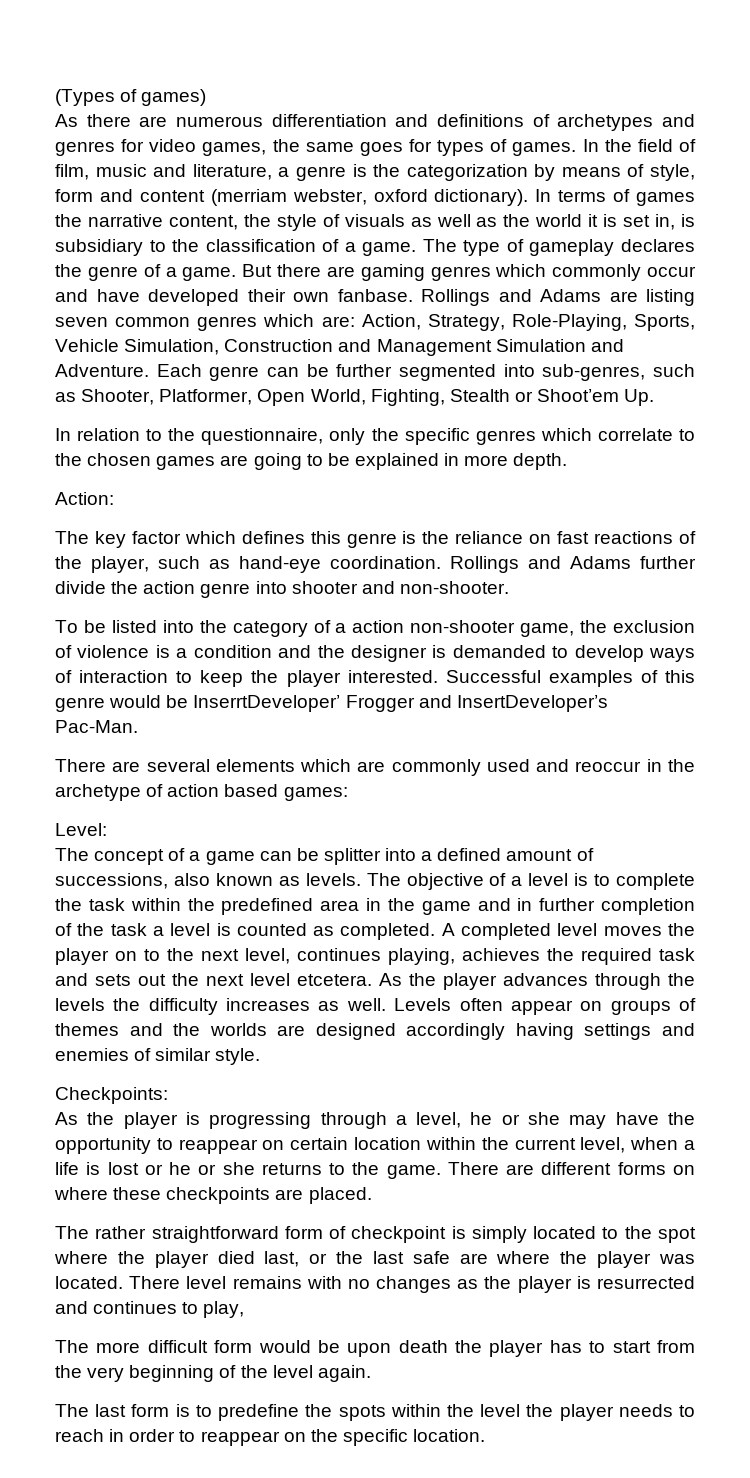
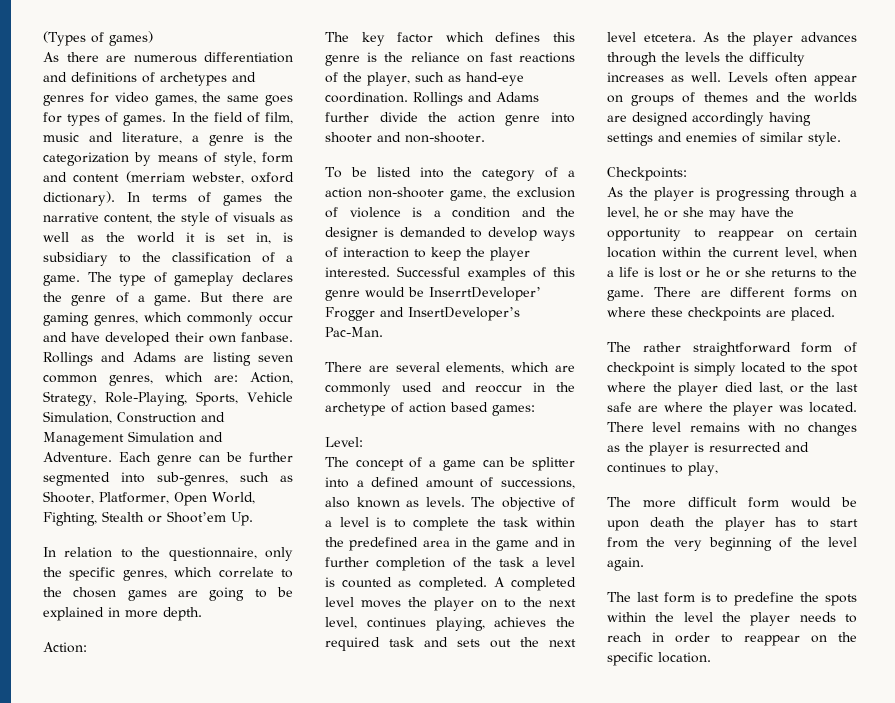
[430,266,491,281] genres -> [94,315,138,326] genres,
[197,316,258,331] genres -> [109,375,153,386] genres,
[475,430,536,445] genres -> [122,570,167,581] genres,
[215,759,295,772] elements -> [446,362,505,374] elements,

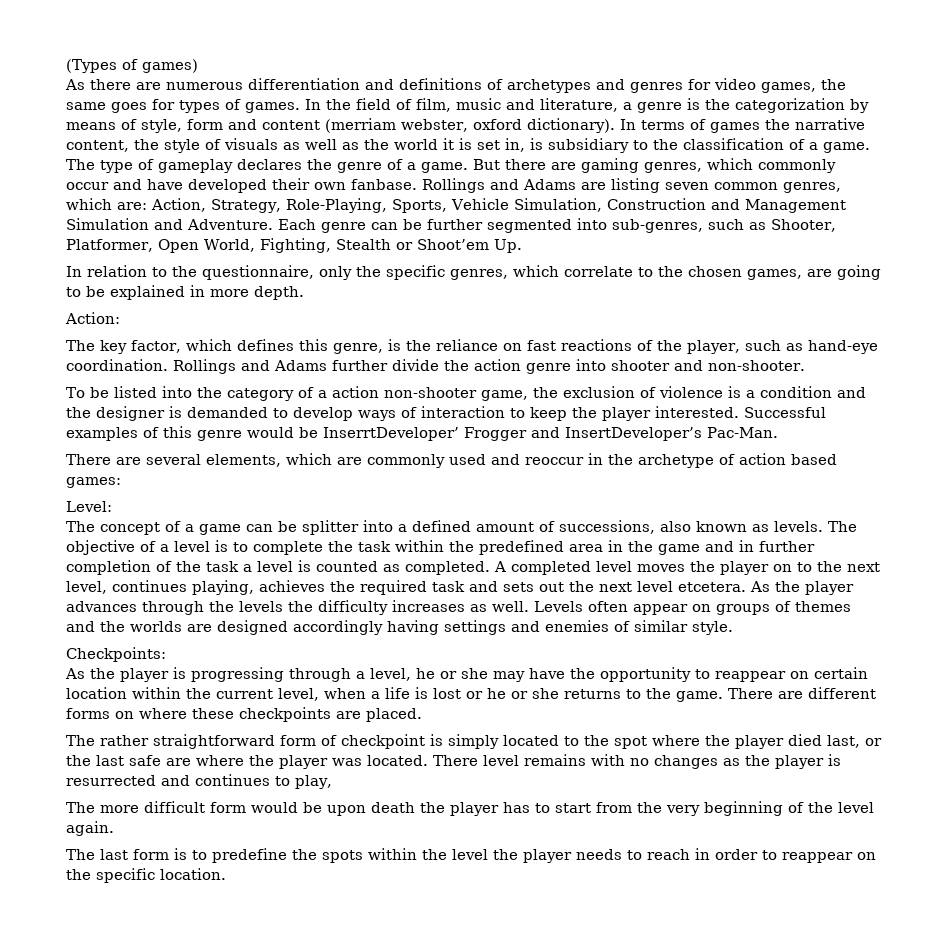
[127,590,167,601] games -> [747,269,802,280] games,
[397,32,434,43] factor -> [131,340,181,353] factor,
[325,55,360,66] genre -> [332,343,383,354] genre,

